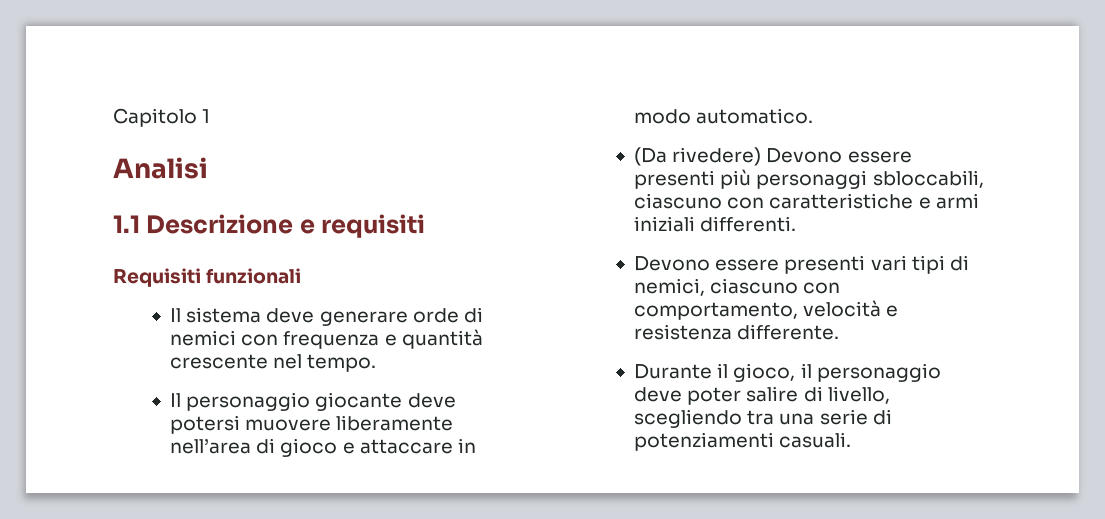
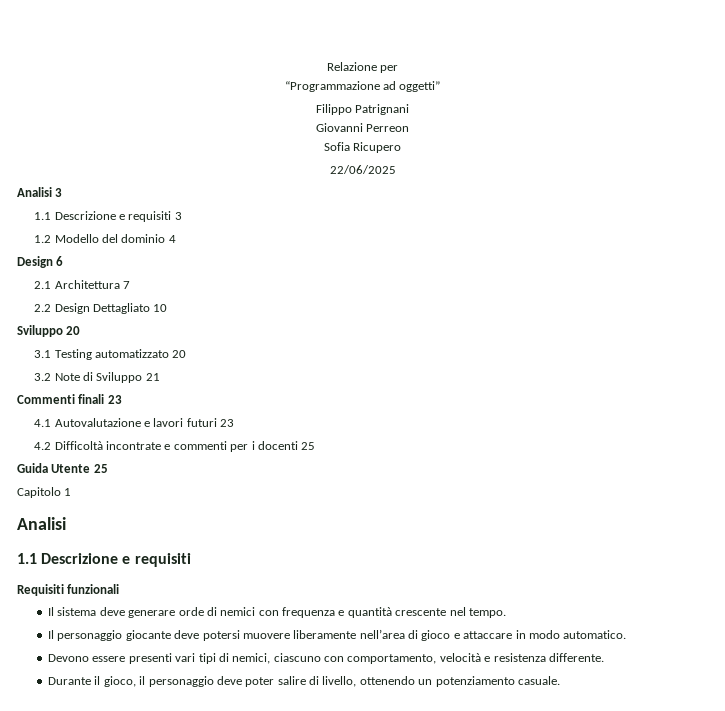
(113, 117) none -> [326,62,399,73] [284,81,441,92] [315,104,410,115] [315,123,410,132] [323,142,402,153] [329,165,396,174] [17,187,63,197] [34,211,182,222] [34,234,176,243] [17,256,64,268] [34,280,131,289] [34,303,168,314] [17,325,81,337] [34,349,187,360] [34,372,160,383] [17,394,122,404] [34,418,235,427] [34,441,316,452] [17,463,108,473] Relazione per // “Programmazione ad oggetti” // Filippo Patrignani // Giovanni Perreon // Sofia Ricupero // 22/06/2025 // Analisi 3 // 1.1 Descrizione e requisiti 3 // 1.2 Modello del dominio 4 // Design 6 // 2.1 Architettura 7 // 2.2 Design Dettagliato 10 // Sviluppo 20 // 3.1 Testing automatizzato 20 // 3.2 Note di Sviluppo 21 // Commenti finali 23 // 4.1 Autovalutazione e lavori futuri 23 // 4.2 Difficoltà incontrate e commenti per i docenti 25 // Guida Utente 25 //
[634,147,912,166] [634,169,984,189] [634,193,979,209] [634,216,797,232] // (Da rivedere) Devono essere presenti più personaggi sbloccabili, ciascuno con caratteristiche e armi iniziali differenti. -> (627, 634) none
[634,409,892,428] [634,432,852,451] scegliendo tra una serie di potenziamenti casuali. -> [359,676,560,687] ottenendo un potenziamento casuale.

